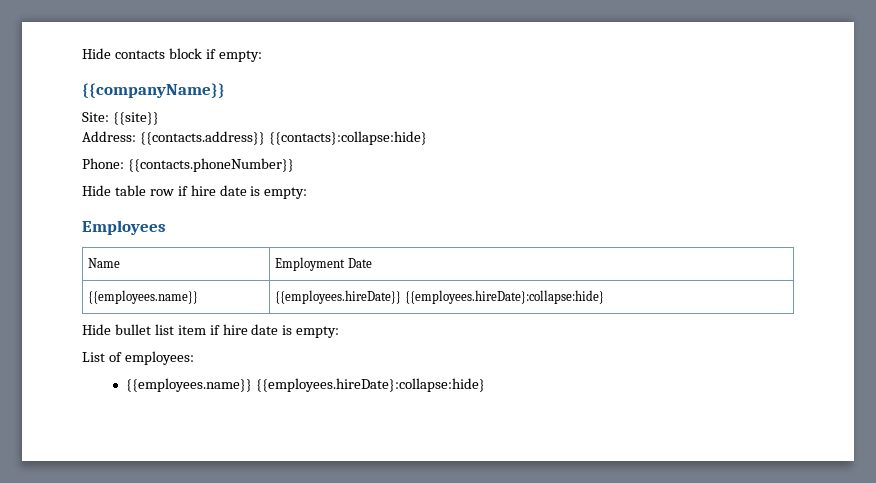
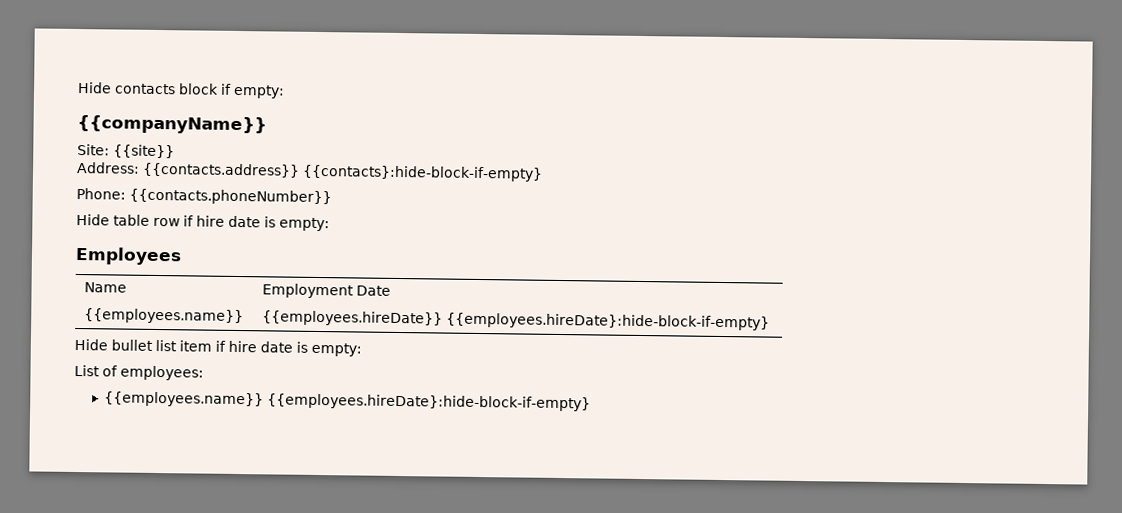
[268,131,427,145] {{contacts}:collapse:hide} -> [302,164,543,182] {{contacts}:hide-block-if-empty}
[404,290,604,304] {{employees.hireDate}:collapse:hide} -> [446,312,771,331] {{employees.hireDate}:hide-block-if-empty}
[256,378,486,392] {{employees.hireDate}:collapse:hide} -> [266,393,591,412] {{employees.hireDate}:hide-block-if-empty}

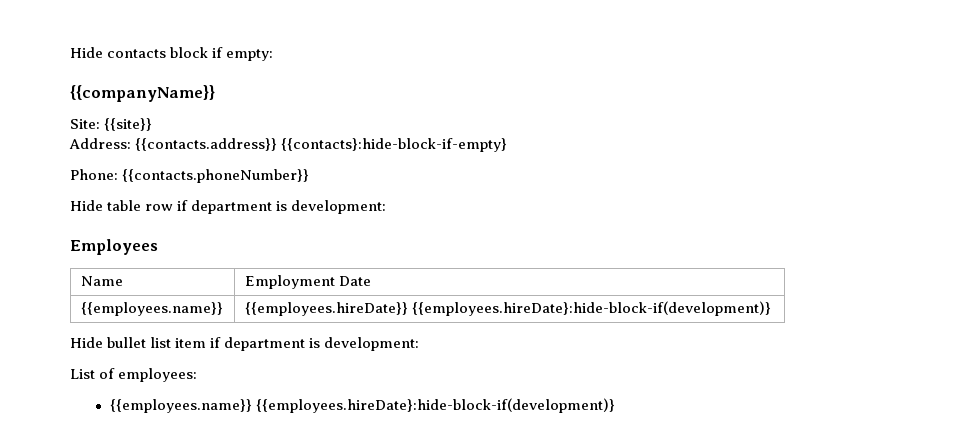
[196,215,330,232] hire date is empty: -> [191,200,387,214] department is development:
[446,312,771,331] {{employees.hireDate}:hide-block-if-empty} -> [411,301,771,316] {{employees.hireDate}:hide-block-if(development)}
[228,340,362,357] hire date is empty: -> [224,337,420,351] department is development:
[266,393,591,412] {{employees.hireDate}:hide-block-if-empty} -> [255,398,615,413] {{employees.hireDate}:hide-block-if(development)}

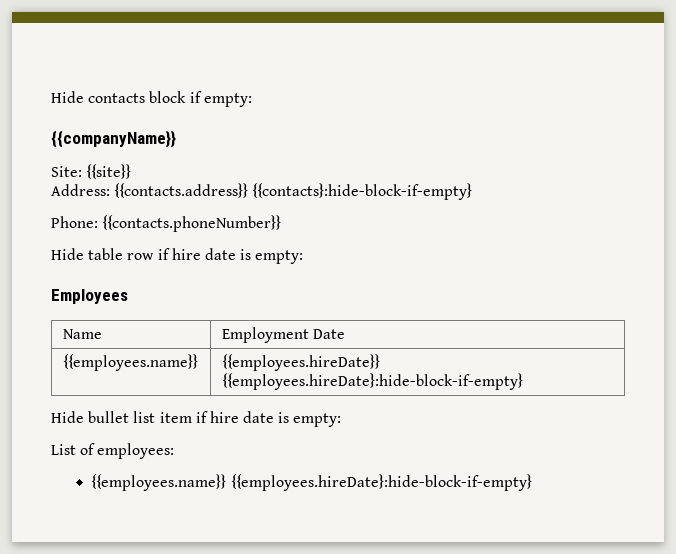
[191,200,387,214] department is development: -> [171,248,304,264] hire date is empty:
[411,301,771,316] {{employees.hireDate}:hide-block-if(development)} -> [221,373,523,390] {{employees.hireDate}:hide-block-if-empty}
[224,337,420,351] department is development: -> [209,411,342,427] hire date is empty:
[255,398,615,413] {{employees.hireDate}:hide-block-if(development)} -> [230,474,532,491] {{employees.hireDate}:hide-block-if-empty}

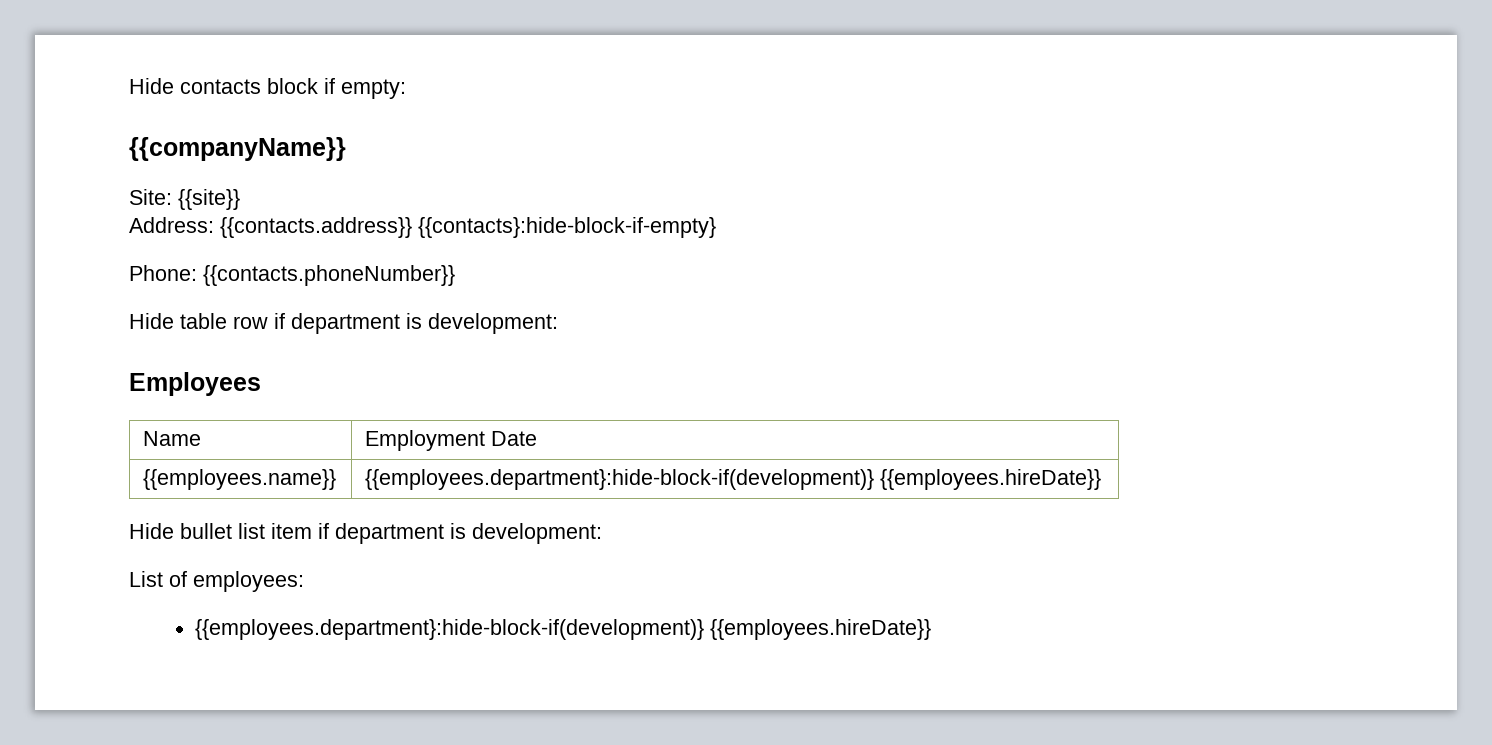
[171,248,304,264] hire date is empty: -> [291,313,558,334] department is development:
[221,354,380,371] [221,373,523,390] {{employees.hireDate}} {{employees.hireDate}:hide-block-if-empty} -> [365,469,1102,490] {{employees.department}:hide-block-if(development)} {{employees.hireDate}}
[209,411,342,427] hire date is empty: -> [335,523,602,544] department is development:
[91,474,532,491] {{employees.name}} {{employees.hireDate}:hide-block-if-empty} -> [195,619,932,640] {{employees.department}:hide-block-if(development)} {{employees.hireDate}}

